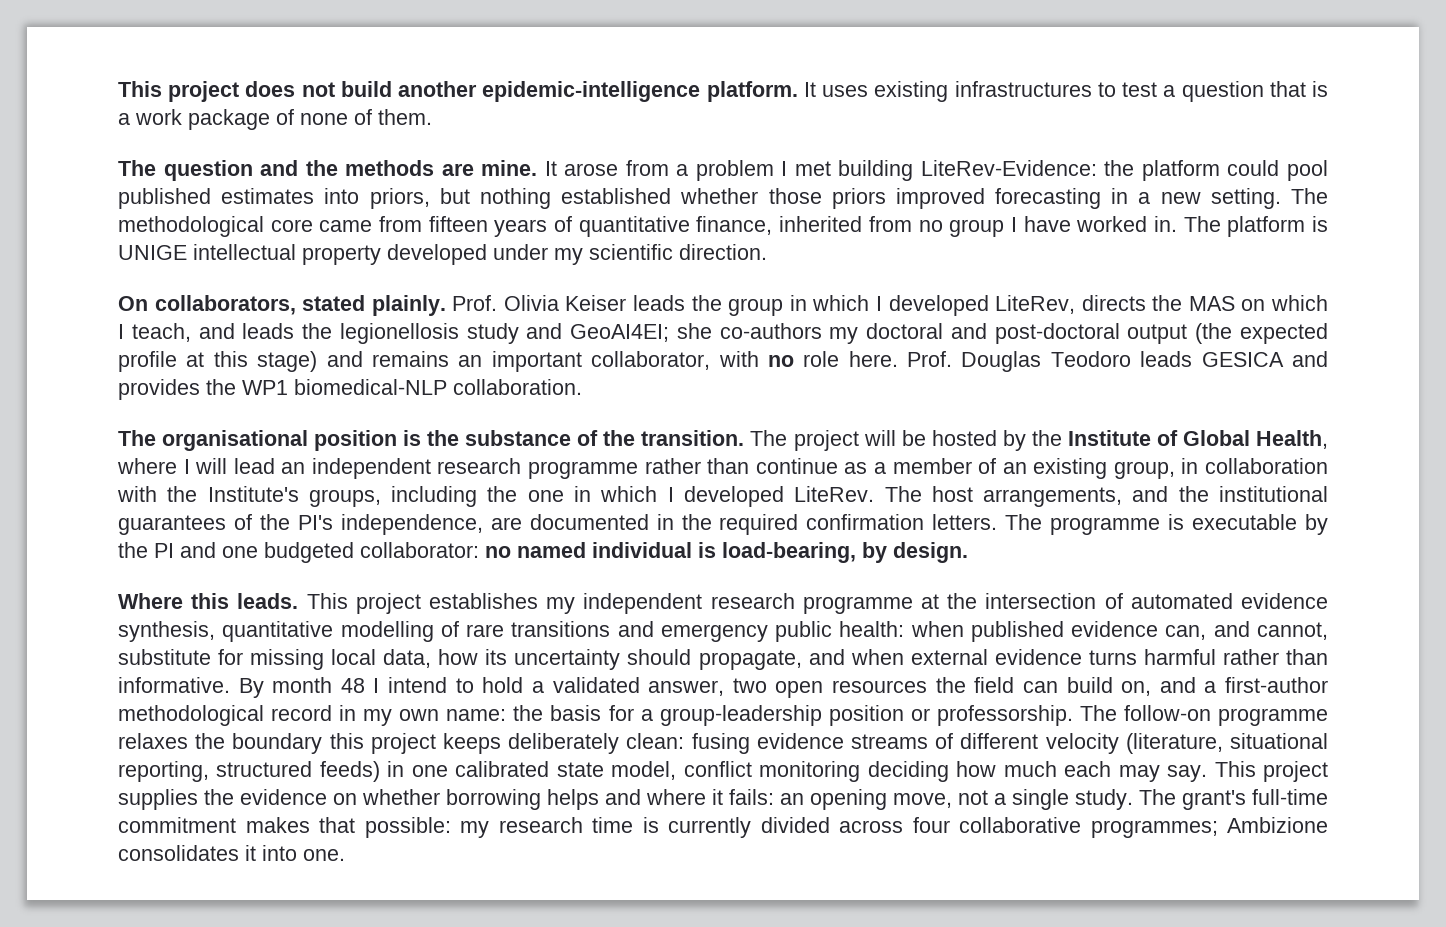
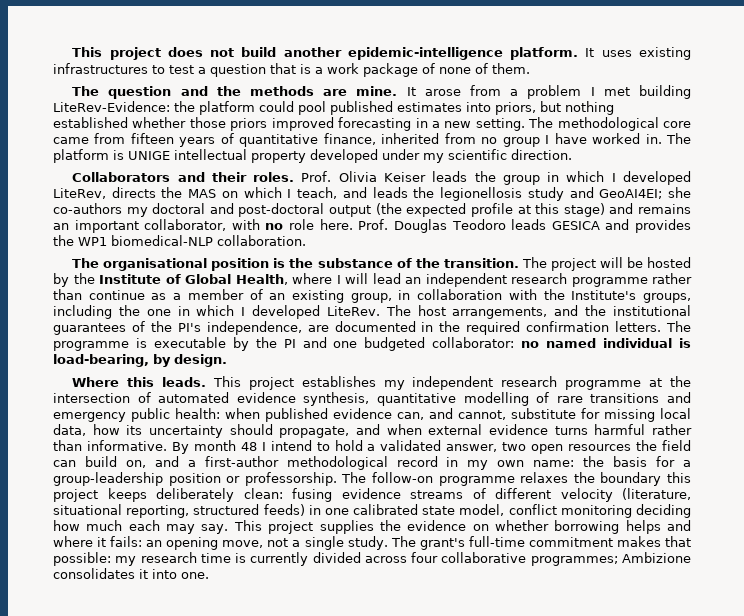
[118,295,446,316] On collaborators, stated plainly. -> [72,172,295,182] Collaborators and their roles.

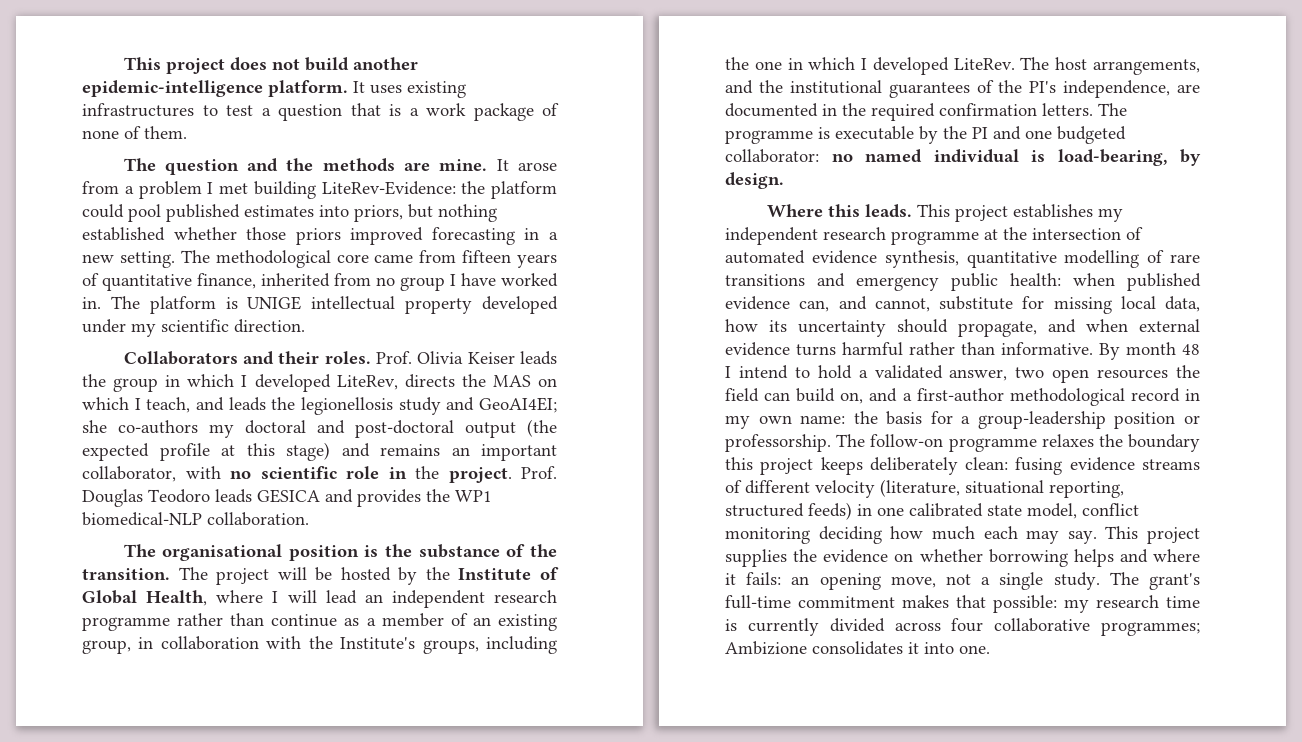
[289,219,353,230] role here. -> [260,466,512,483] scientific role in the project.

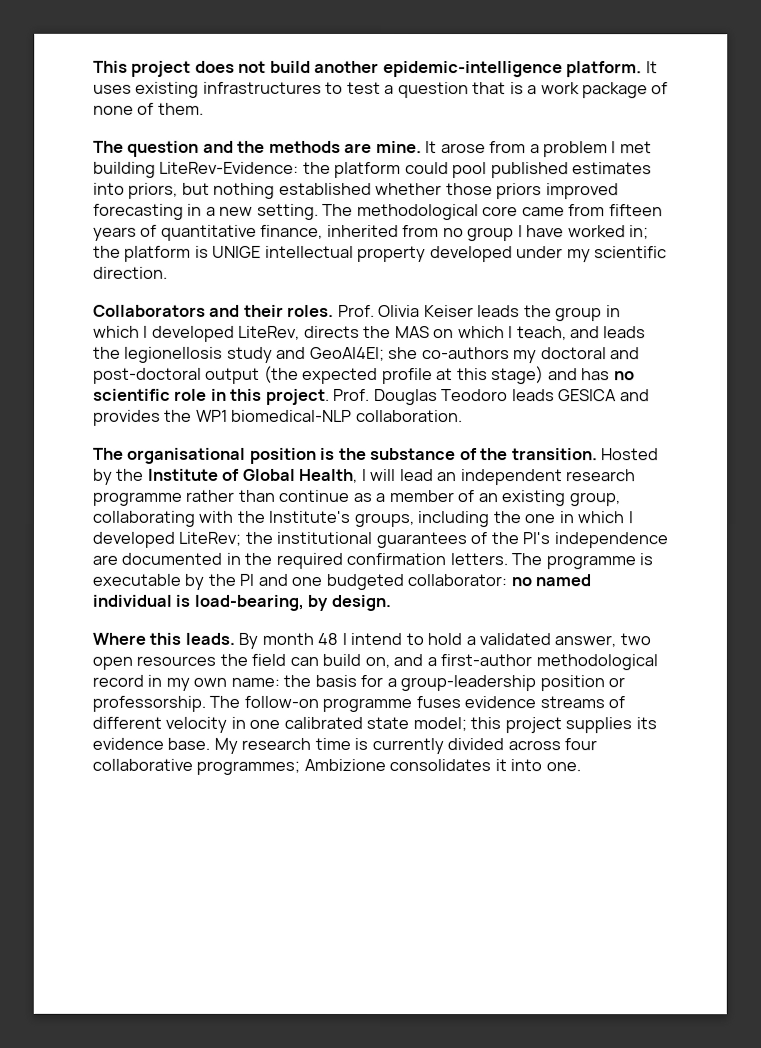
[82,296,140,309] in. The -> [629,225,650,240] [93,245,121,258] in; the
[380,444,557,461] [82,466,221,482] remains an important collaborator, with -> [581,368,611,381] has
[415,466,439,479] the -> [230,388,263,401] this
[178,567,391,585] The project will be hosted -> [601,448,660,461] Hosted
[216,590,264,603] where -> (359, 475) none
[138,636,259,650] in collaboration -> [92,510,196,527] collaborating
[953,57,1200,75] [725,80,753,94] LiteRev. The host arrangements, and -> [178,531,242,546] LiteRev;
[1063,80,1171,98] independence, -> [553,532,668,549] independence
[916,204,1123,222] [725,227,1143,245] [725,250,1200,268] [725,273,1201,291] [725,296,1200,314] [725,319,1200,337] [725,342,1093,356] This project establishes my independent research programme at the intersection of automated evidence synthesis, quantitative modelling of rare transitions and emergency public health: when published evidence can, and cannot, substitute for missing local data, how its uncertainty should propagate, and when external evidence turns harmful rather than informative. -> (235, 638) none
[1041,434,1200,452] [725,457,1063,475] relaxes the boundary this project keeps deliberately clean: fusing -> [415,696,461,709] fuses
[880,479,1124,498] [725,502,1139,520] [725,526,1200,544] [725,549,1200,567] [725,572,1200,590] [725,595,1089,613] (literature, situational reporting, structured feeds) in one calibrated state model, conflict monitoring deciding how much each may say. This project supplies the evidence on whether borrowing helps and where it fails: an opening move, not a single study. The grant's full-time commitment makes that possible: my -> [230,716,657,734] [92,737,238,754] in one calibrated state model; this project supplies its evidence base. My

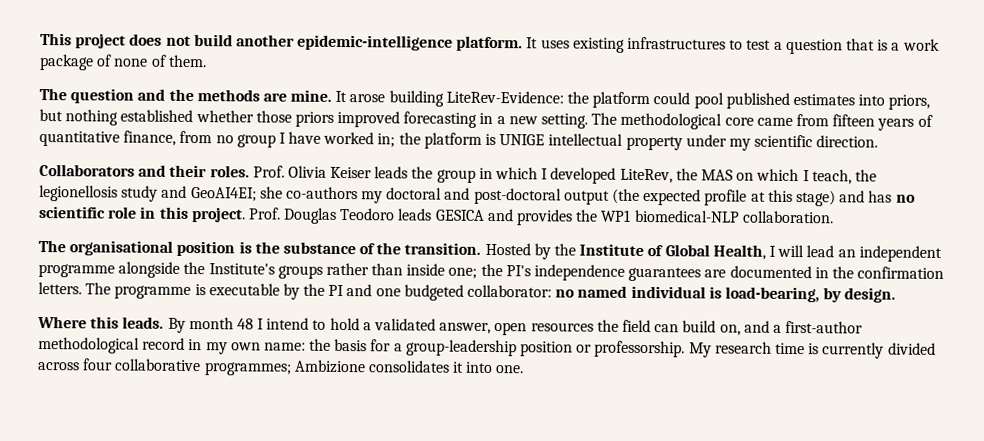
[489,141,652,158] from a problem I met -> (386, 98) none
[326,224,399,238] inherited -> (177, 138) none
[429,246,513,263] developed -> (683, 143) none
[303,325,360,338] directs -> (673, 176) none
[570,326,647,339] and leads -> (852, 177) none
[566,469,637,482] [93,489,621,507] [92,510,634,528] [92,531,488,549] research programme rather than continue as a member of an existing group, collaborating with the Institute's groups, including the one in which I developed LiteRev; the institutional guarantees of -> [38,261,478,279] programme alongside the Institute's groups rather than inside one;
(668, 540) none -> [628,266,702,282] guarantees
[275,552,343,569] required -> (854, 272) none
[619,633,651,646] two -> (492, 328) none
[209,695,626,713] [92,716,657,734] [92,737,211,750] The follow-on programme fuses evidence streams of different velocity in one calibrated state model; this project supplies its evidence base. -> (686, 349) none

